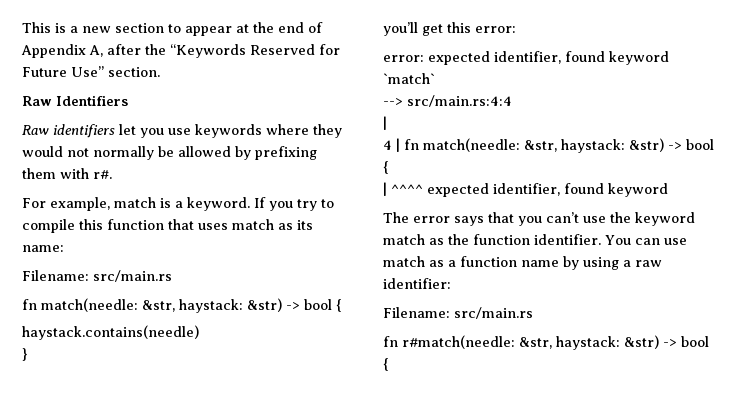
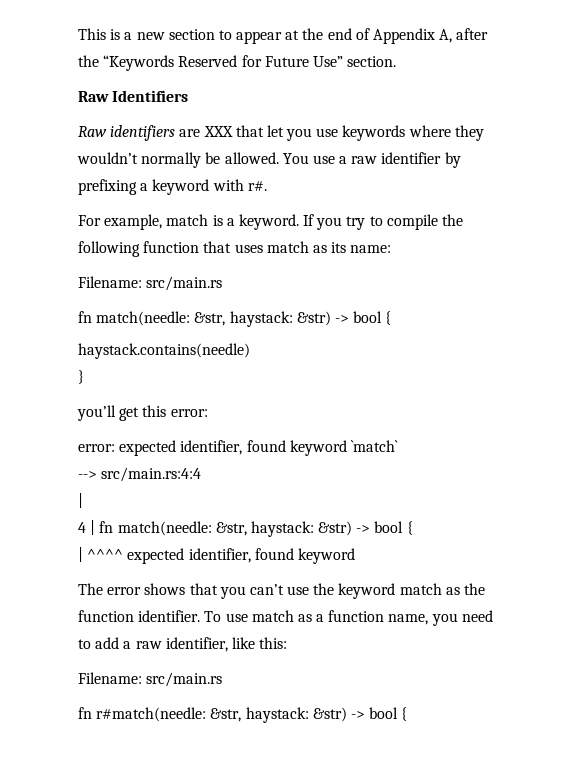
(115, 131) none -> [179,125,264,137] are XXX that
[22,146,317,160] [22,168,56,179] would not normally be allowed by prefixing them -> [77,152,461,168] [78,179,210,195] wouldn’t normally be allowed. You use a raw identifier by prefixing a keyword
[79,219,103,230] this -> [442,214,464,226] [78,241,140,257] the following
[454,216,484,226] says -> [144,583,186,595] shows
[605,235,660,245] You can -> [204,611,222,622] To
[521,256,662,270] [383,278,451,289] name by using a raw identifier: -> [388,610,493,626] [78,637,288,652] name, you need to add a raw identifier, like this:

